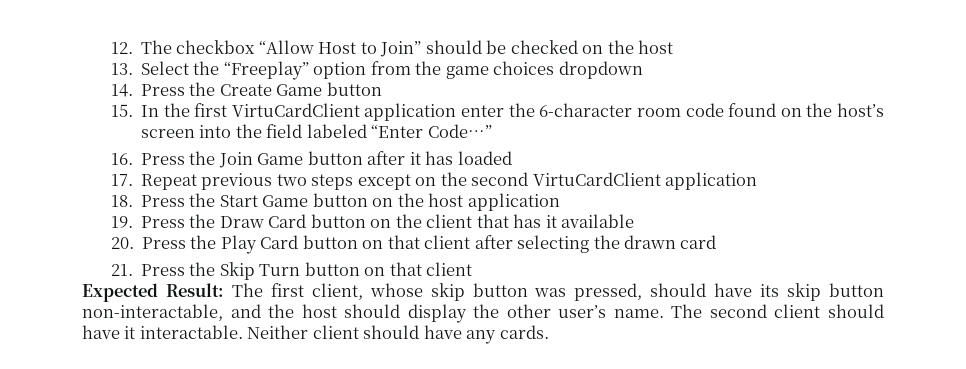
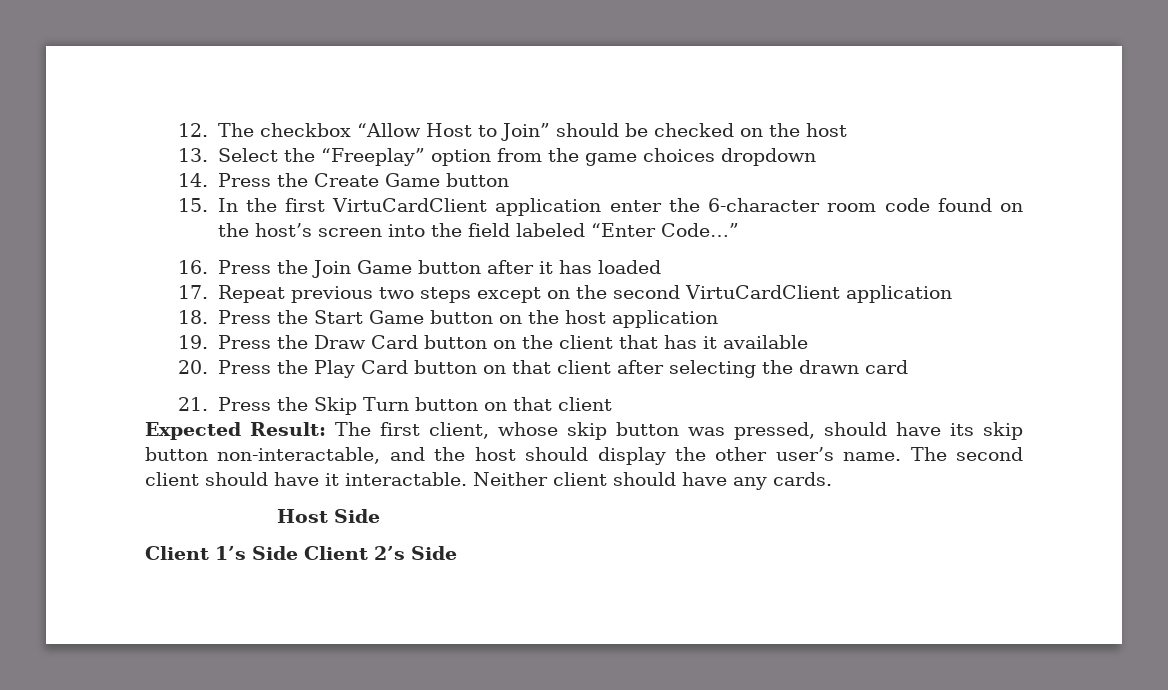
(549, 332) none -> [277,509,381,523] [145,546,457,560] // Host Side // Client 1’s Side Client 2’s Side

